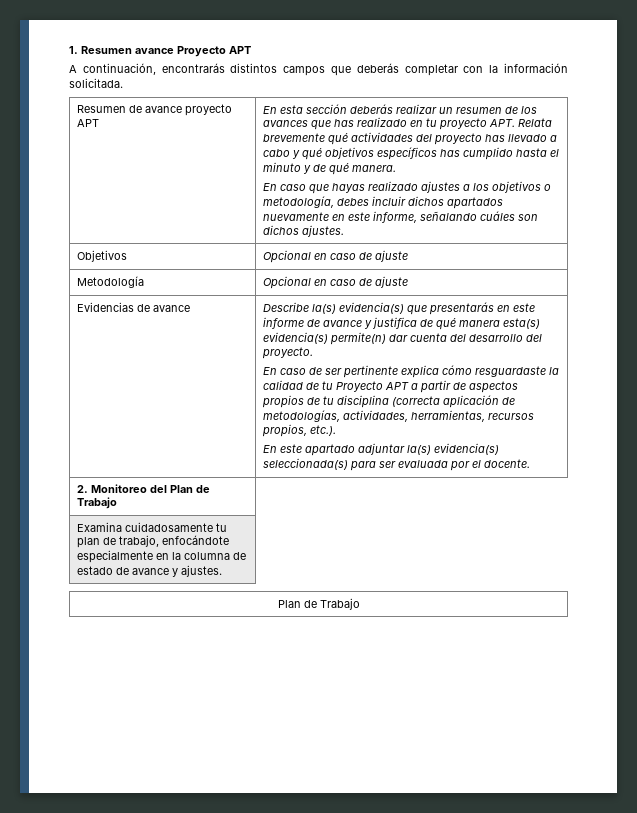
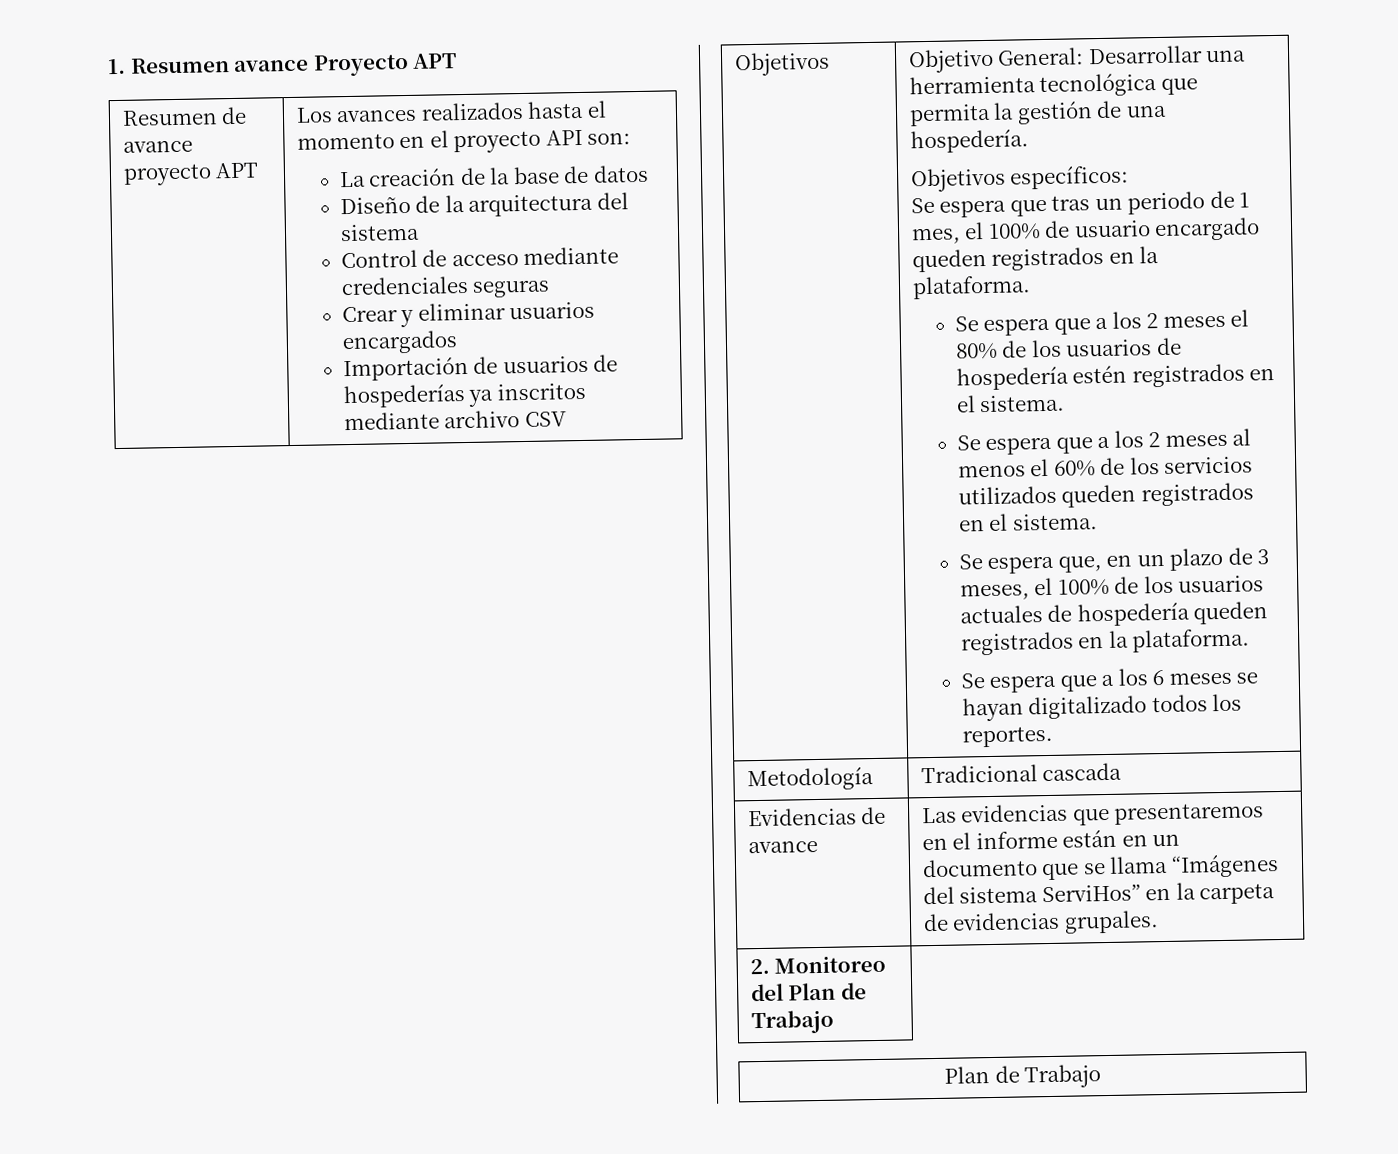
[69,63,569,76] [69,78,123,88] // A continuación, encontrarás distintos campos que deberás completar con la información solicitada. -> (458, 61) none
[263,104,538,114] [263,117,553,130] [263,132,558,145] [263,147,560,160] [263,162,397,175] [263,181,552,194] [263,196,504,209] [263,211,539,223] [263,225,345,237] [77,250,128,262] [263,250,409,263] [77,276,145,288] [263,276,409,289] [77,302,191,312] [263,302,536,315] [263,317,541,330] [263,332,543,345] [262,347,314,359] [263,365,560,378] [263,380,519,393] [262,395,516,408] [263,410,535,422] [262,424,337,437] [263,443,500,456] [263,458,531,471] En esta sección deberás realizar un resumen de los avances que has realizado en tu proyecto APT. Relata brevemente qué actividades del proyecto has llevado a cabo y qué objetivos específicos has cumplido hasta el minuto y de qué manera. // En caso que hayas realizado ajustes a los objetivos o metodología, debes incluir dichos apartados nuevamente en este informe, señalando cuáles son dichos ajustes. // Objetivos | Opcional en caso de ajuste // Metodología | Opcional en caso de ajuste // Evidencias de avance | Describe la(s) evidencia(s) que presentarás en este informe de avance y justifica de qué manera esta(s) evidencia(s) permite(n) dar cuenta del desarrollo del proyecto. // En caso de ser pertinente explica cómo resguardaste la calidad de tu Proyecto APT a partir de aspectos propios de tu disciplina (correcta aplicación de metodologías, actividades, herramientas, recursos propios, etc.). // En este apartado adjuntar la(s) evidencia(s) seleccionada(s) para ser evaluada por el docente. -> [295,100,607,123] [296,129,632,154] [338,164,649,188] [339,192,629,217] [339,223,420,242] [340,246,620,269] [340,275,551,298] [341,301,596,328] [341,330,458,355] [342,354,619,382] [342,382,586,409] [343,410,567,431] [733,51,830,77] [907,45,1247,74] [908,73,1198,98] [908,100,1167,127] [909,129,1029,154] [909,165,1130,193] [910,190,1251,218] [911,217,1261,245] [911,245,1160,273] [911,275,1031,300] [954,309,1250,337] [955,337,1182,360] [955,363,1276,391] [955,394,1066,413] [956,428,1252,456] [957,456,1254,478] [957,482,1254,508] [958,513,1098,532] [958,547,1270,575] [959,575,1265,601] [959,601,1269,627] [960,628,1251,656] [960,668,1259,693] [961,693,1243,722] [961,725,1053,748] [746,767,874,792] [920,762,1123,784] [747,806,887,827] [747,839,818,854] [921,802,1265,826] [921,829,1181,851] [921,854,1279,881] [922,882,1276,905] [922,910,1159,934] Los avances realizados hasta el momento en el proyecto API son: // La creación de la base de datos // Diseño de la arquitectura del sistema // Control de acceso mediante credenciales seguras // Crear y eliminar usuarios encargados // Importación de usuarios de hospederías ya inscritos mediante archivo CSV // Objetivos | Objetivo General: Desarrollar una herramienta tecnológica que permita la gestión de una hospedería. // Objetivos específicos: // Se espera que tras un periodo de 1 mes, el 100% de usuario encargado queden registrados en la plataforma. // Se espera que a los 2 meses el 80% de los usuarios de hospedería estén registrados en el sistema. // Se espera que a los 2 meses al menos el 60% de los servicios utilizados queden registrados en el sistema. // Se espera que, en un plazo de 3 meses, el 100% de los usuarios actuales de hospedería queden registrados en la plataforma. // Se espera que a los 6 meses se hayan digitalizado todos los reportes. // Metodología | Tradicional cascada // Evidencias de avance | Las evidencias que presentaremos en el informe están en un documento que se llama “Imágenes del sistema ServiHos” en la carpeta de evidencias grupales.
[77,522,228,532] [77,535,230,548] [77,550,247,563] [77,565,223,577] // Examina cuidadosamente tu plan de trabajo, enfocándote especialmente en la columna de estado de avance y ajustes. -> (834, 1022) none

